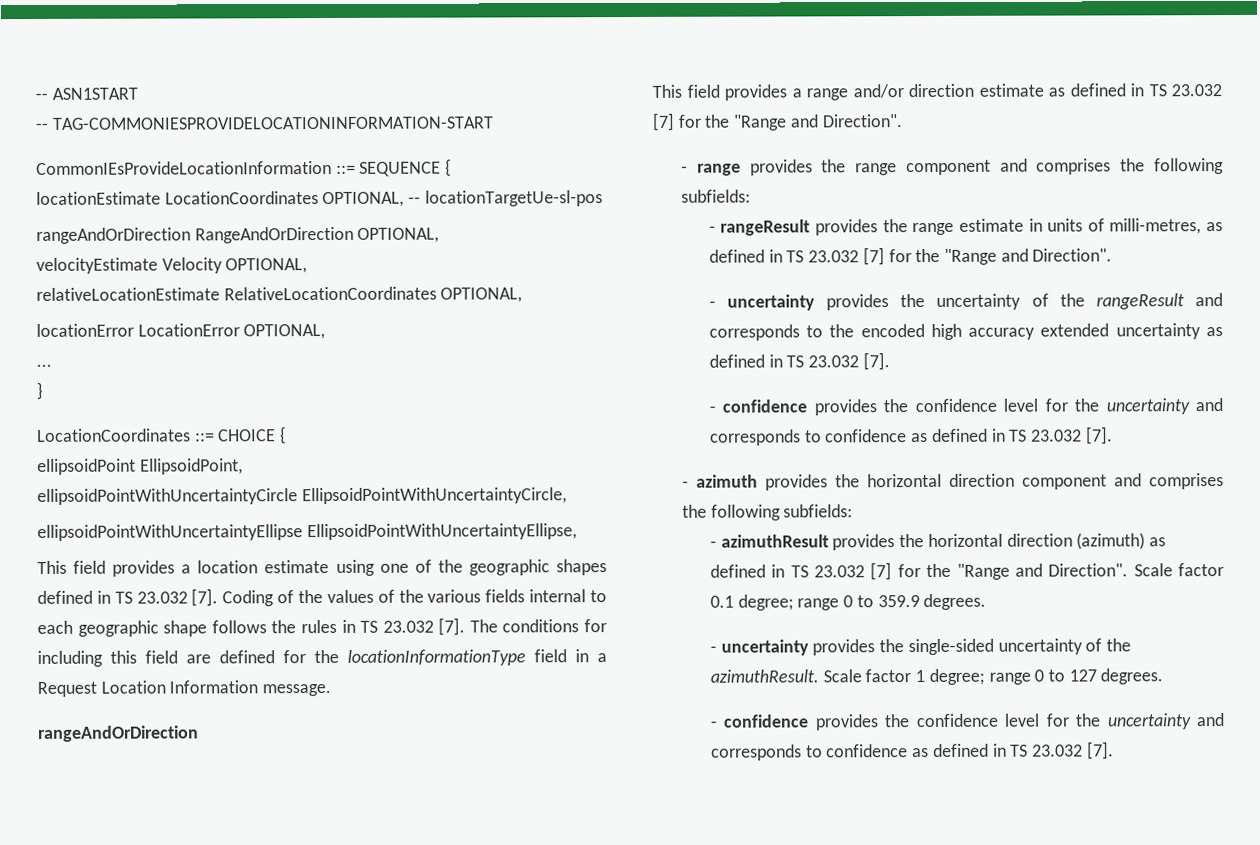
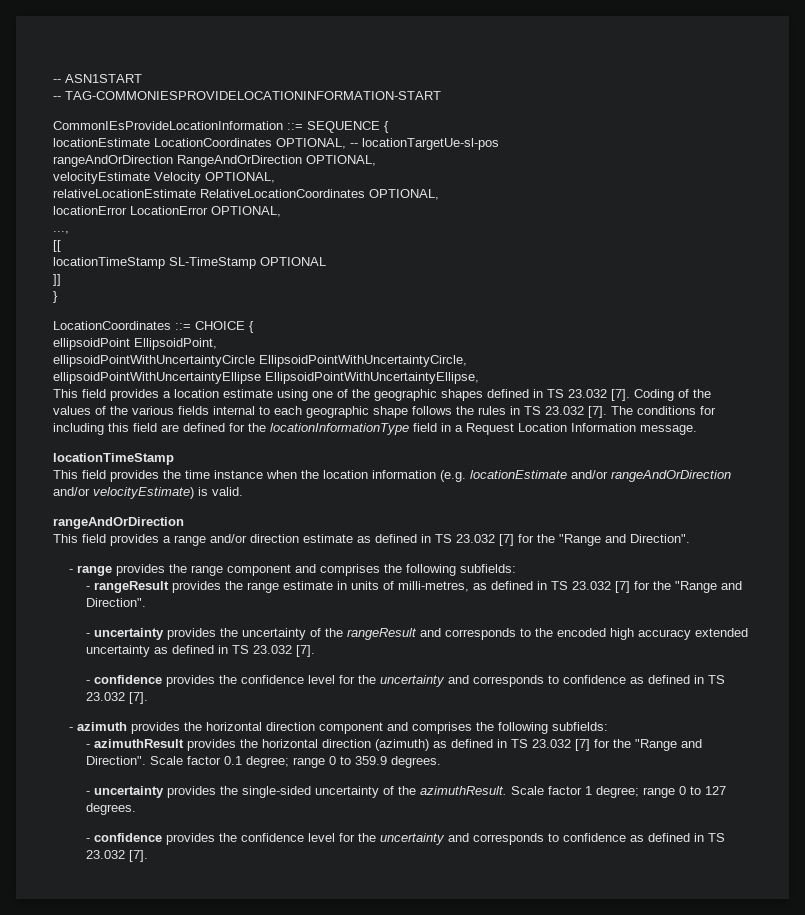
[36,363,52,367] ... -> [53,231,69,234] [53,240,61,252] [53,257,326,269] [53,274,61,286] ..., // [[ // locationTimeStamp SL-TimeStamp OPTIONAL // ]]
(332, 690) none -> [53,453,174,465] [53,470,731,482] [53,487,243,499] // locationTimeStamp // This field provides the time instance when the location information (e.g. locationEstimate and/or rangeAndOrDirection and/or velocityEstimate) is valid.

